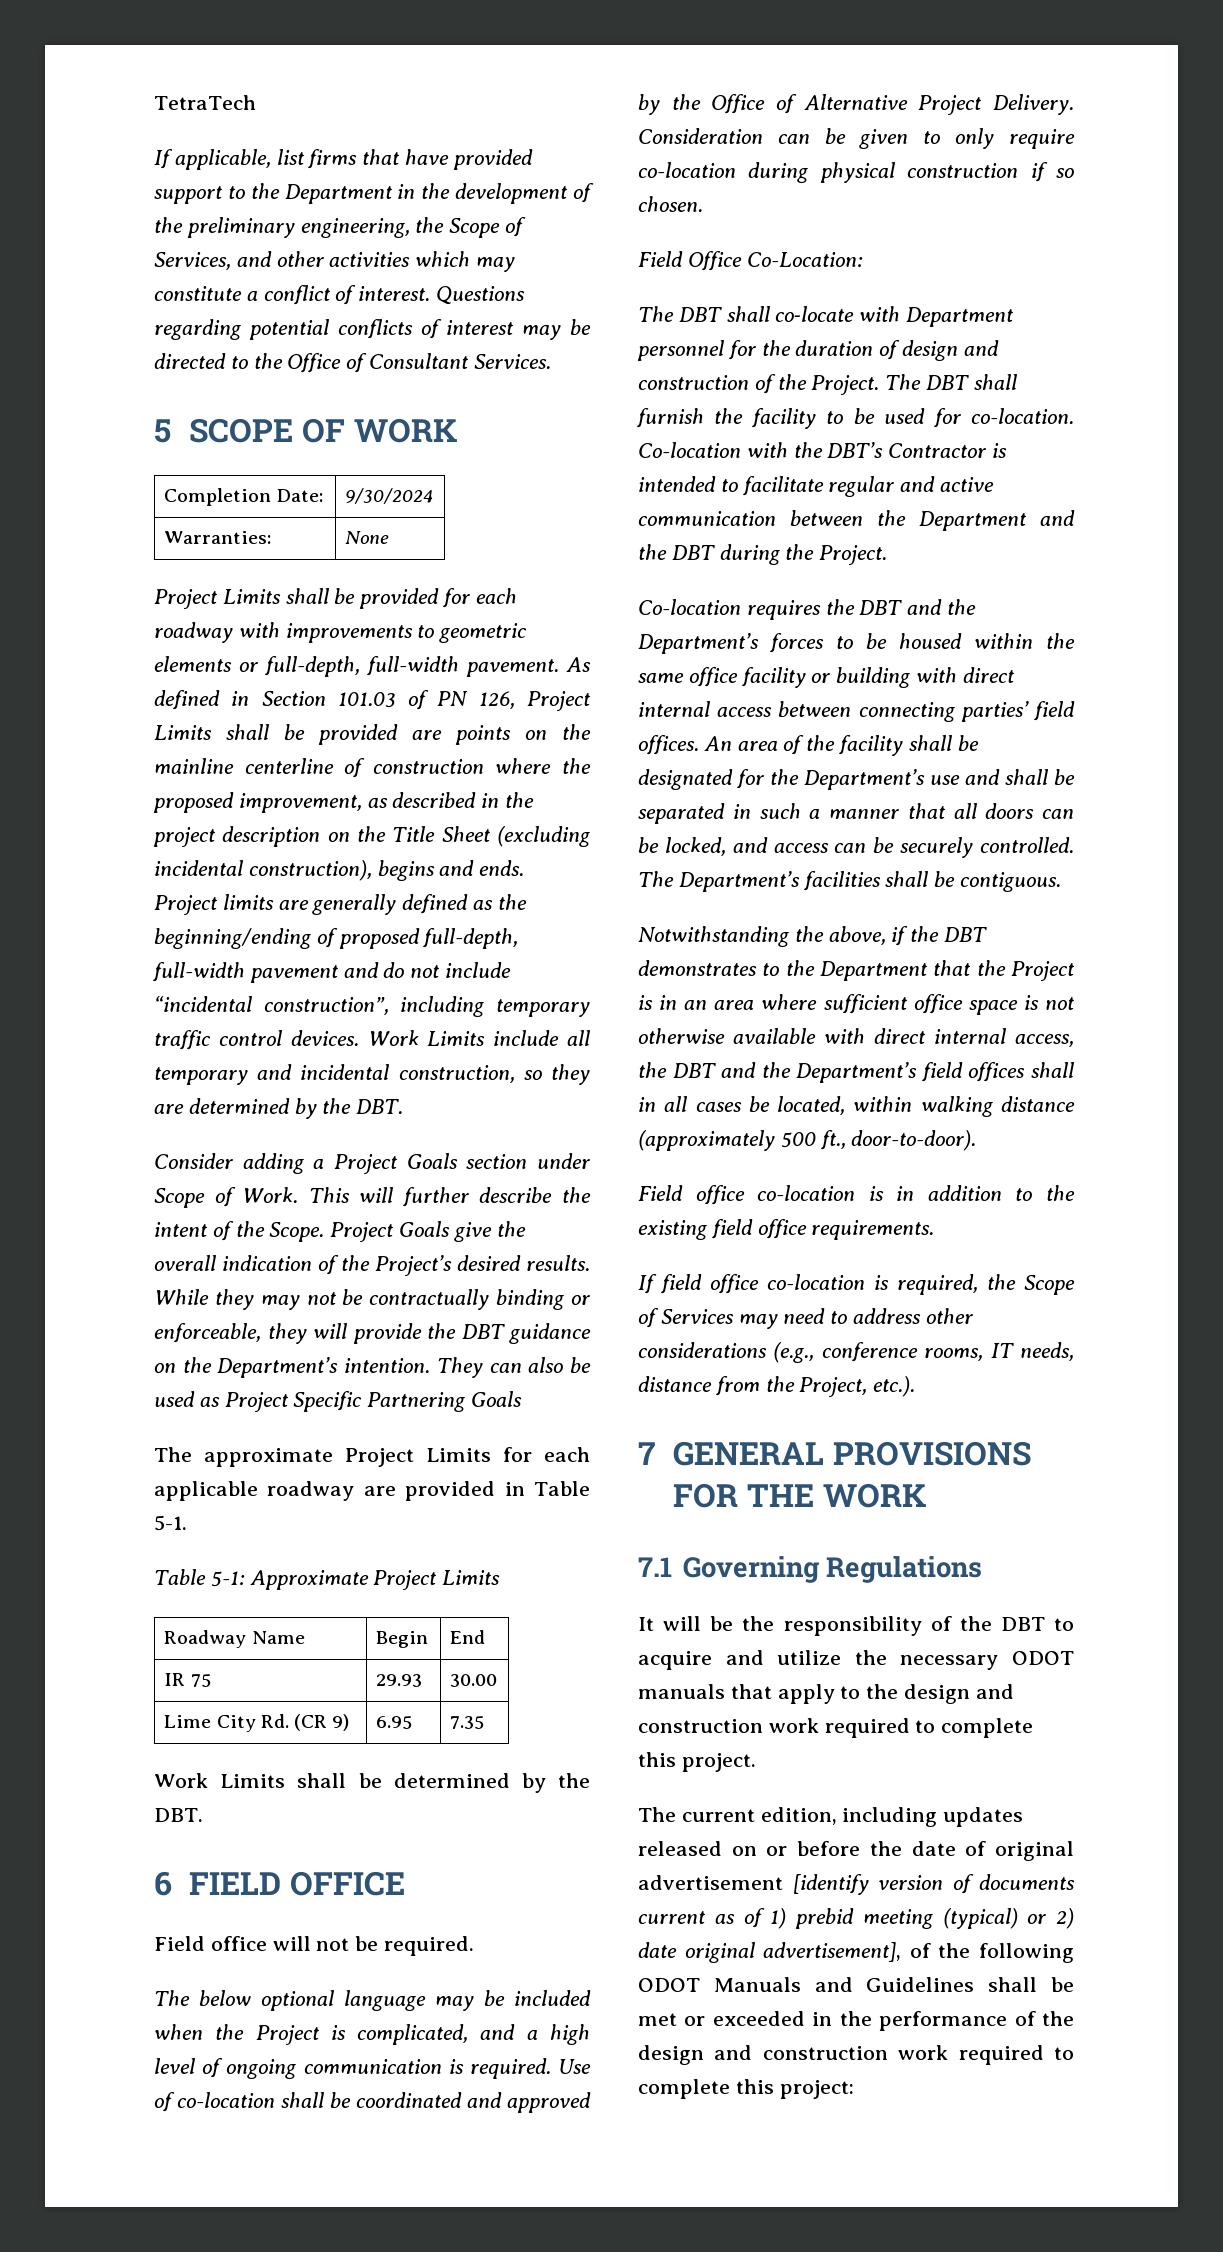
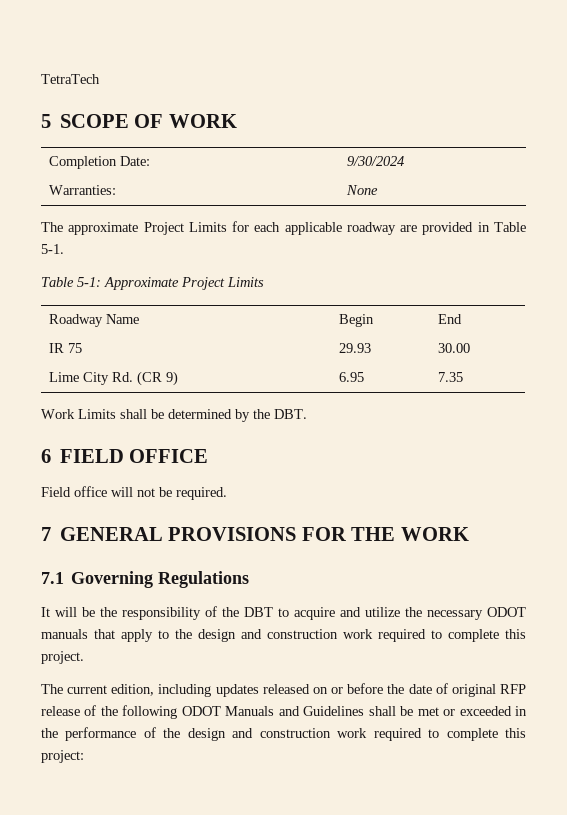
[154,149,533,170] [154,183,594,204] [154,217,527,238] [154,251,516,272] [154,285,526,305] [154,319,591,340] [154,353,551,373] // If applicable, list firms that have provided support to the Department in the development of the preliminary engineering, the Scope of Services, and other activities which may constitute a conflict of interest. Questions regarding potential conflicts of interest may be directed to the Office of Consultant Services. -> (100, 79) none
[154,588,517,609] [154,622,528,643] [154,656,591,677] [154,690,591,711] [154,724,591,745] [154,758,591,778] [153,792,535,813] [153,826,590,847] [154,860,525,881] [154,894,527,915] [154,928,519,949] [153,962,512,983] [154,996,590,1017] [154,1030,590,1050] [154,1064,590,1085] [154,1098,404,1119] [154,1153,590,1174] [154,1187,591,1208] [154,1221,526,1242] [154,1255,590,1276] [154,1289,590,1310] [154,1323,591,1344] [154,1357,591,1378] [154,1391,523,1412] // Project Limits shall be provided for each roadway with improvements to geometric elements or full-depth, full-width pavement. As defined in Section 101.03 of PN 126, Project Limits shall be provided are points on the mainline centerline of construction where the proposed improvement, as described in the project description on the Title Sheet (excluding incidental construction), begins and ends. Project limits are generally defined as the beginning/ending of proposed full-depth, full-width pavement and do not include “incidental construction”, including temporary traffic control devices. Work Limits include all temporary and incidental construction, so they are determined by the DBT. // Consider adding a Project Goals section under Scope of Work. This will further describe the intent of the Scope. Project Goals give the overall indication of the Project’s desired results. While they may not be contractually binding or enforceable, they will provide the DBT guidance on the Department’s intention. They can also be used as Project Specific Partnering Goals -> (379, 190) none
[154,1990,591,2011] [154,2024,590,2045] [154,2058,591,2079] [154,2092,591,2113] [638,94,1074,115] [638,128,1075,149] [638,162,1074,183] [638,196,703,212] [638,251,863,271] [638,306,1015,327] [637,340,999,361] [638,374,1017,395] [637,408,1074,429] [638,442,1008,458] [638,476,995,497] [638,510,1075,531] [638,544,888,565] [638,599,977,620] [638,633,1075,654] [638,667,1015,688] [638,701,1075,722] [638,735,979,756] [638,769,1075,790] [638,803,1074,824] [638,837,1074,858] [638,871,1062,892] [638,926,988,947] [638,960,1075,981] [638,994,1075,1015] [638,1028,1074,1047] [638,1062,1074,1083] [638,1096,1075,1117] [638,1130,977,1151] [638,1185,1075,1205] [638,1219,935,1240] [638,1274,1075,1295] [638,1308,973,1329] [638,1342,1074,1363] [638,1376,916,1397] // The below optional language may be included when the Project is complicated, and a high level of ongoing communication is required. Use of co-location shall be coordinated and approved by the Office of Alternative Project Delivery. Consideration can be given to only require co-location during physical construction if so chosen. // Field Office Co-Location: // The DBT shall co‐locate with Department personnel for the duration of design and construction of the Project. The DBT shall furnish the facility to be used for co-location. Co-location with the DBT’s Contractor is intended to facilitate regular and active communication between the Department and the DBT during the Project. // Co-location requires the DBT and the Department’s forces to be housed within the same office facility or building with direct internal access between connecting parties’ field offices. An area of the facility shall be designated for the Department’s use and shall be separated in such a manner that all doors can be locked, and access can be securely controlled. The Department’s facilities shall be contiguous. // Notwithstanding the above, if the DBT demonstrates to the Department that the Project is in an area where sufficient office space is not otherwise available with direct internal access, the DBT and the Department’s field offices shall in all cases be located, within walking distance (approximately 500 ft., door-to-door). // Field office co-location is in addition to the existing field office requirements. // If field office co-location is required, the Scope of Services may need to address other considerations (e.g., conference rooms, IT needs, distance from the Project, etc.). -> (227, 493) none
[638,1874,1075,1895] [638,1908,1074,1929] [638,1942,902,1963] advertisement [identify version of documents current as of 1) prebid meeting (typical) or 2) date original advertisement], -> [499,684,526,694] [41,706,80,716] RFP release

